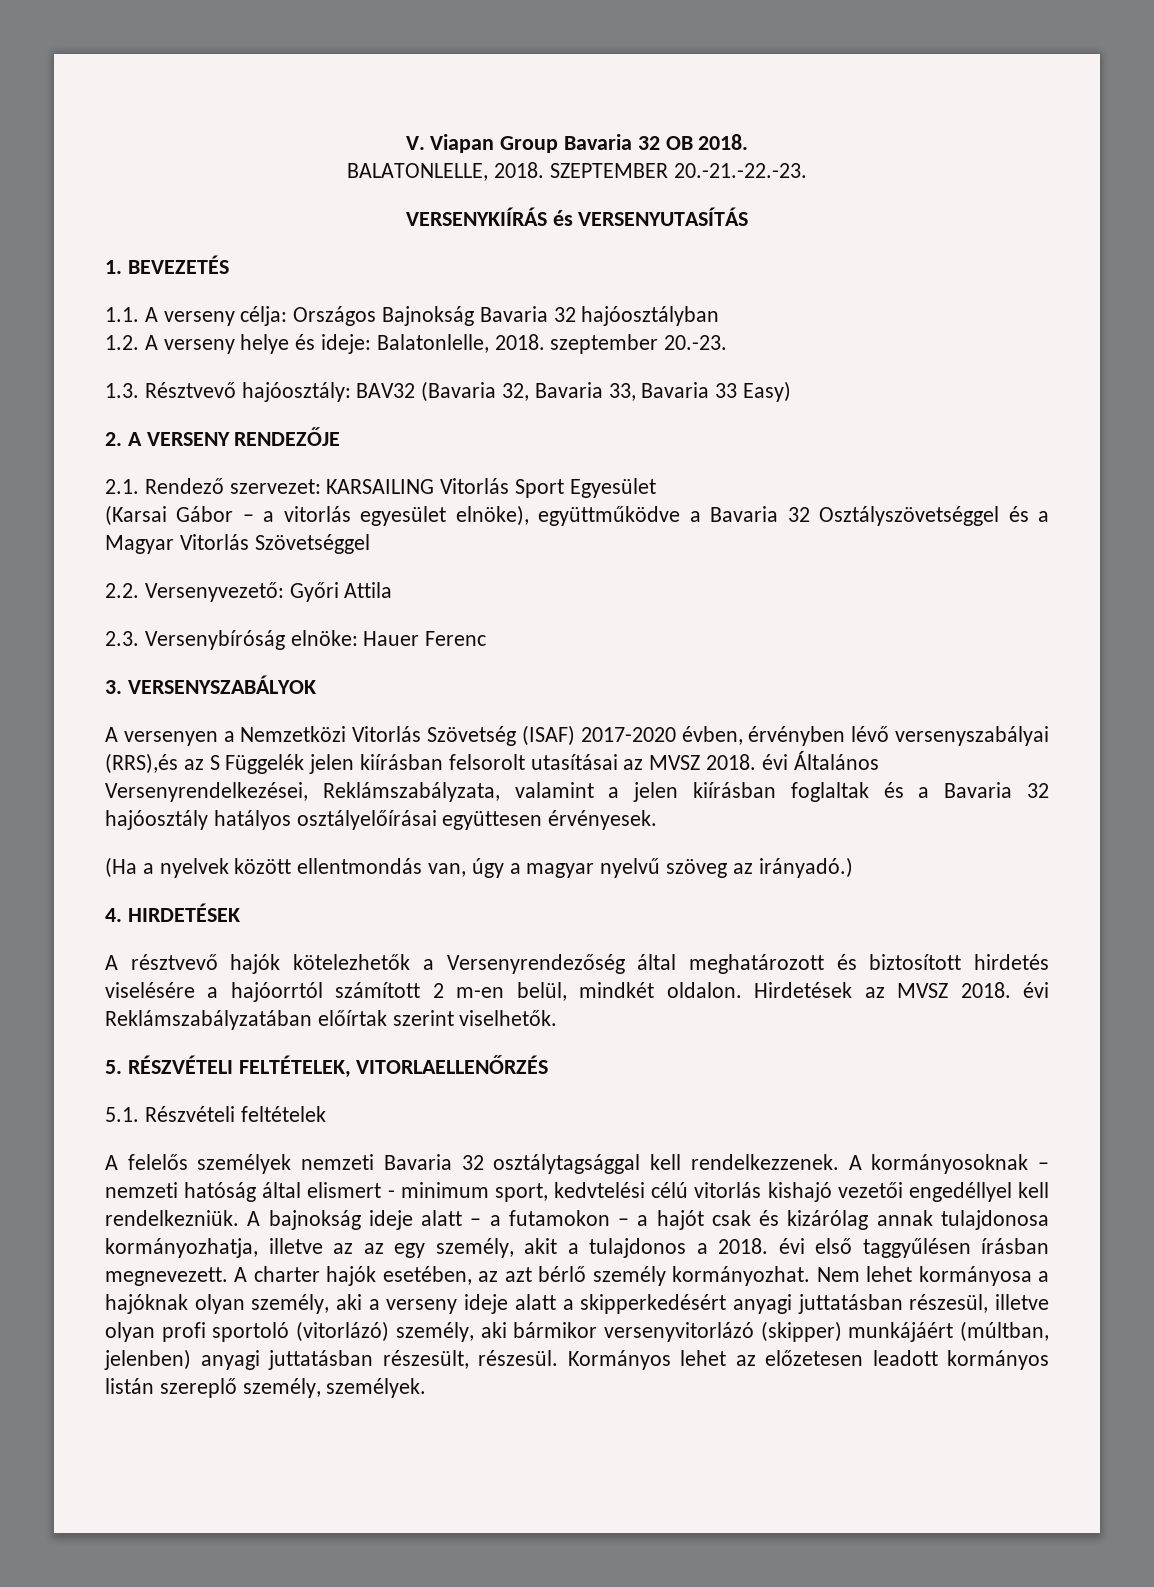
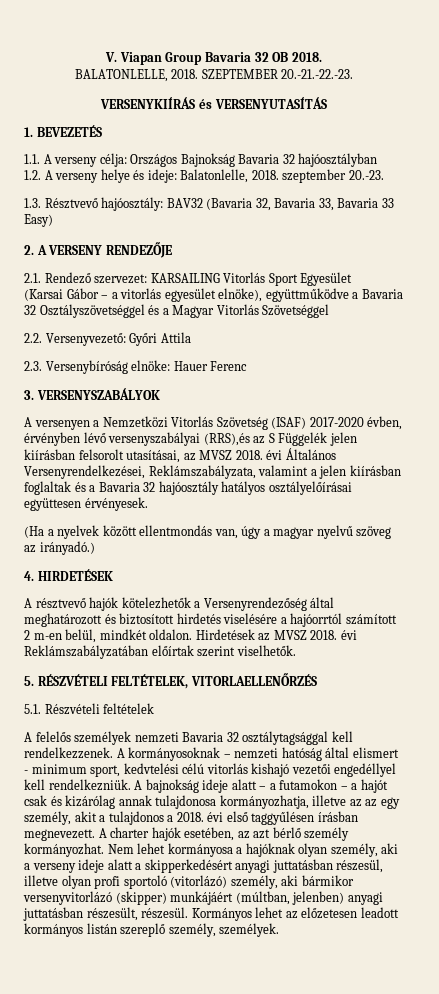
[530,754,618,770] utasításai -> [126,450,181,463] utasításai,

